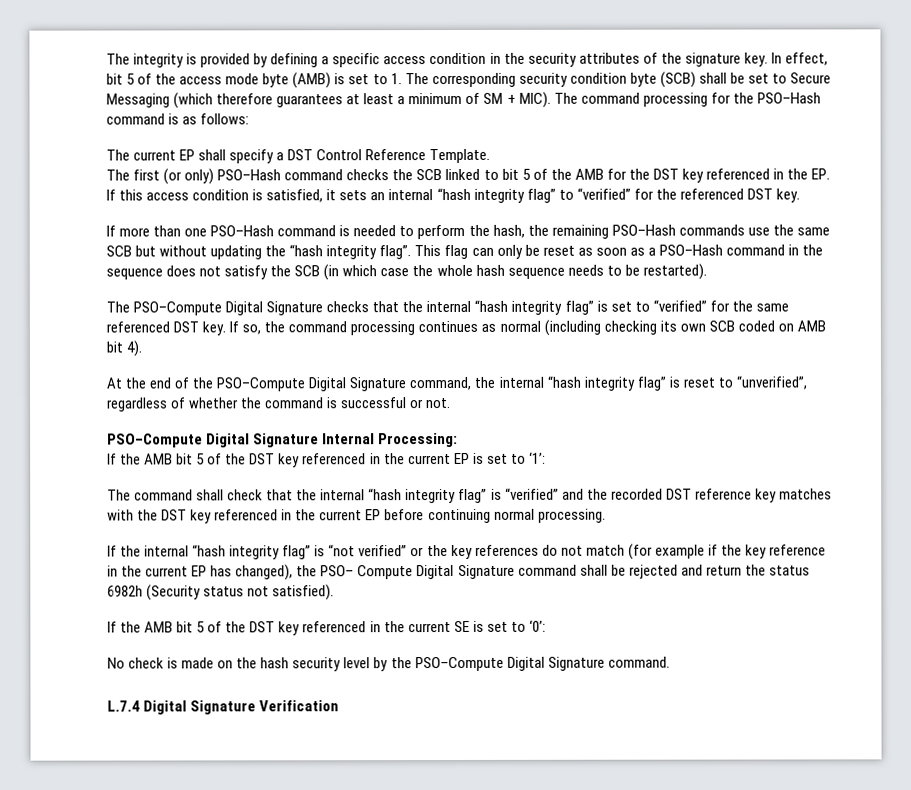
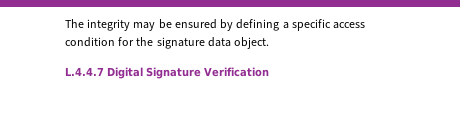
[186,53,251,68] is provided -> [133,19,217,31] may be ensured
[489,52,828,67] [106,71,832,89] [106,91,821,109] [106,113,250,125] [106,148,491,164] [106,168,831,185] [106,187,800,203] [106,224,830,240] [106,244,824,260] [106,263,707,281] [106,299,789,316] [106,319,826,336] [106,340,143,357] [106,375,807,392] [107,397,452,412] [107,432,459,448] [107,451,546,468] [107,487,832,504] [107,508,606,524] [107,543,827,560] [107,564,810,581] [107,584,335,601] [107,619,546,636] [107,656,670,672] [107,700,140,712] in the security attributes of the signature key. In effect, bit 5 of the access mode byte (AMB) is set to 1. The corresponding security condition byte (SCB) shall be set to Secure Messaging (which therefore guarantees at least a minimum of SM + MIC). The command processing for the PSO–Hash command is as follows: // The current EP shall specify a DST Control Reference Template. // The first (or only) PSO–Hash command checks the SCB linked to bit 5 of the AMB for the DST key referenced in the EP. If this access condition is satisfied, it sets an internal “hash integrity flag” to “verified” for the referenced DST key. // If more than one PSO–Hash command is needed to perform the hash, the remaining PSO–Hash commands use the same SCB but without updating the “hash integrity flag”. This flag can only be reset as soon as a PSO–Hash command in the sequence does not satisfy the SCB (in which case the whole hash sequence needs to be restarted). // The PSO–Compute Digital Signature checks that the internal “hash integrity flag” is set to “verified” for the same referenced DST key. If so, the command processing continues as normal (including checking its own SCB coded on AMB bit 4). // At the end of the PSO–Compute Digital Signature command, the internal “hash integrity flag” is reset to “unverified”, regardless of whether the command is successful or not. // PSO–Compute Digital Signature Internal Processing: // If the AMB bit 5 of the DST key referenced in the current EP is set to ‘1’: // The command shall check that the internal “hash integrity flag” is “verified” and the recorded DST reference key matches with the DST key referenced in the current EP before continuing normal processing. // If the internal “hash integrity flag” is “not verified” or the key references do not match (for example if the key reference in the current EP has changed), the PSO– Compute Digital Signature command shall be rejected and return the status 6982h (Security status not satisfied). // If the AMB bit 5 of the DST key referenced in the current SE is set to ‘0’: // No check is made on the hash security level by the PSO–Compute Digital Signature command. // L.7.4 -> [118,37,270,49] [65,67,104,76] for the signature data object. // L.4.4.7

